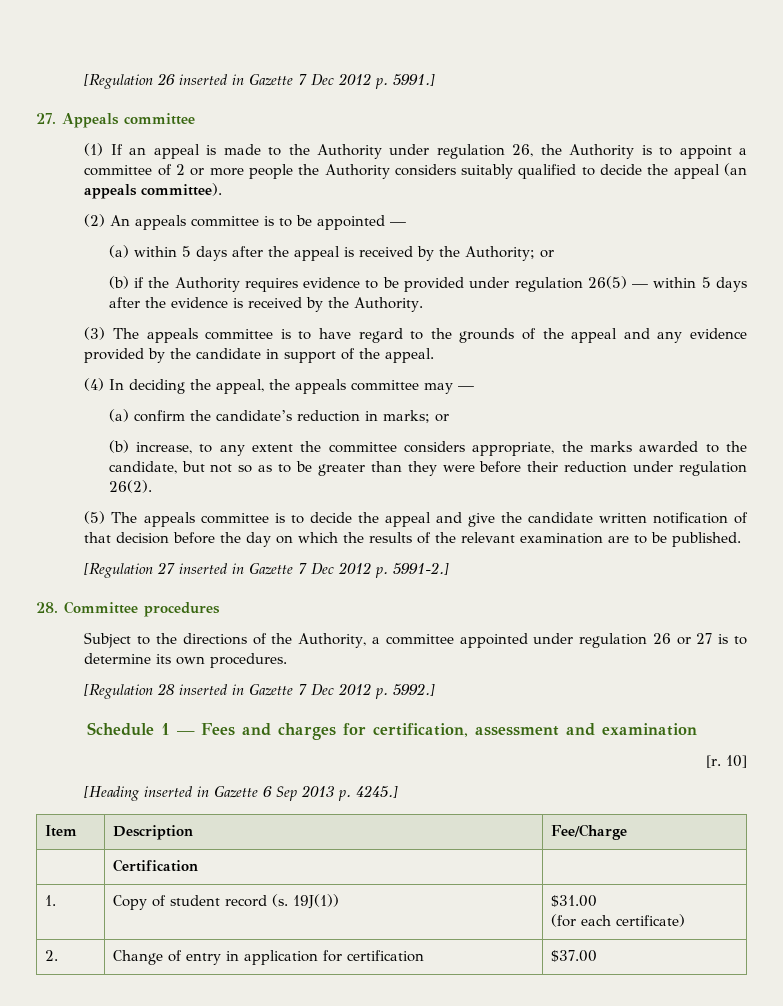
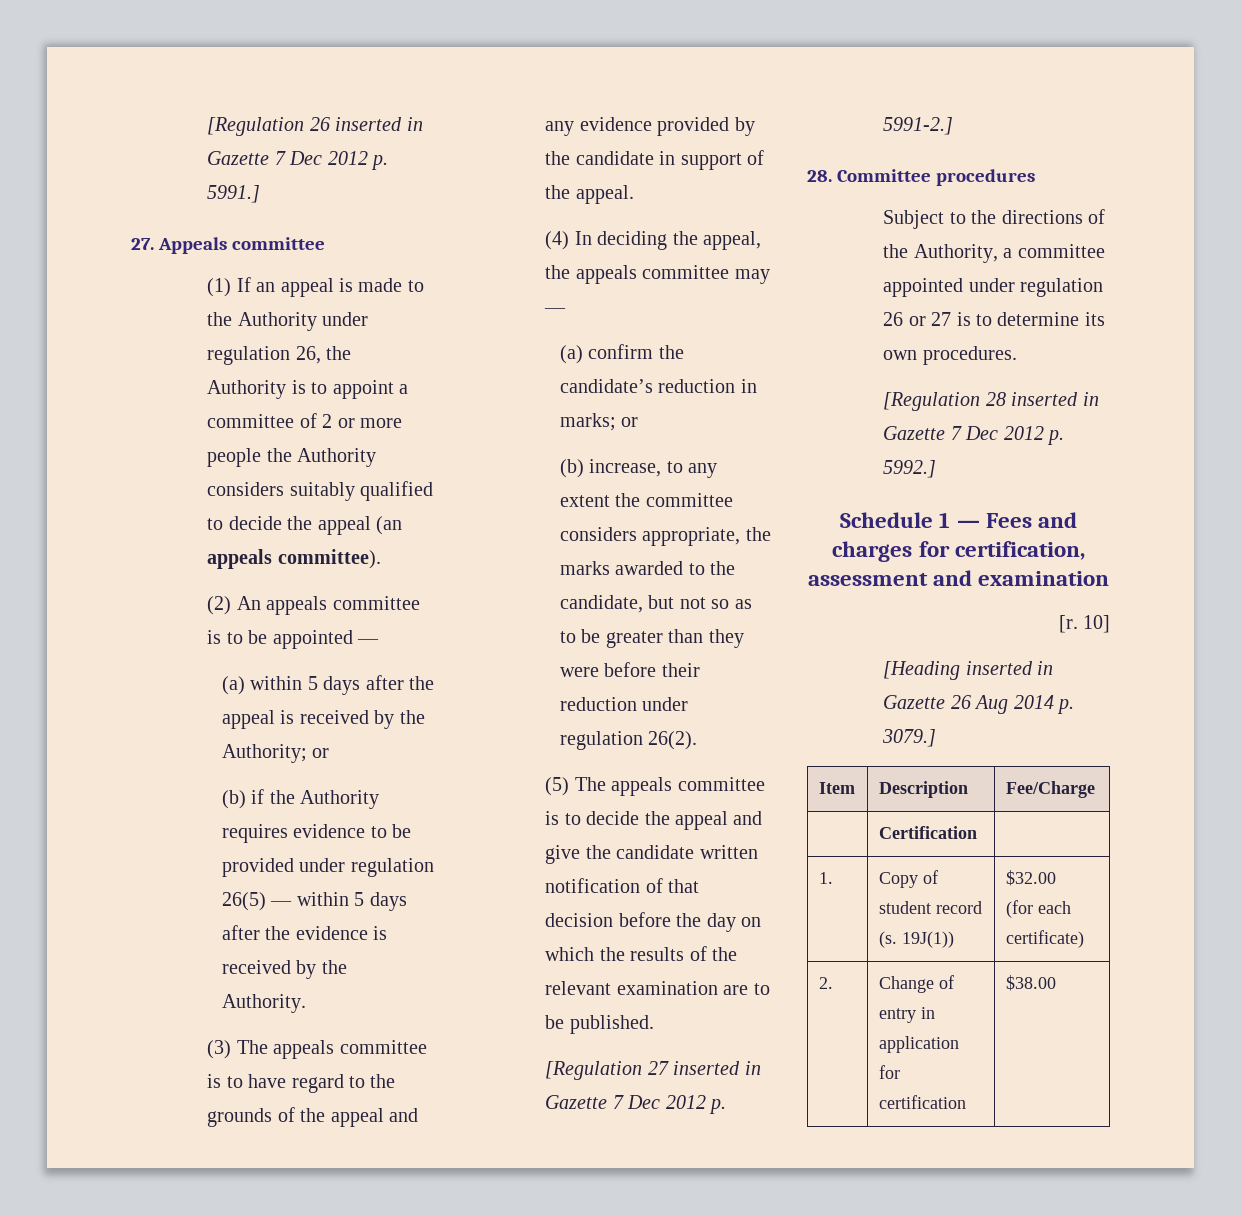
[263,785,399,801] 6 Sep 2013 p. 4245.] -> [950,695,1074,714] [882,729,937,747] 26 Aug 2014 p. 3079.]
[551,895,598,907] $31.00 -> [1005,870,1056,886] $32.00
[551,950,598,962] $37.00 -> [1005,975,1056,991] $38.00

